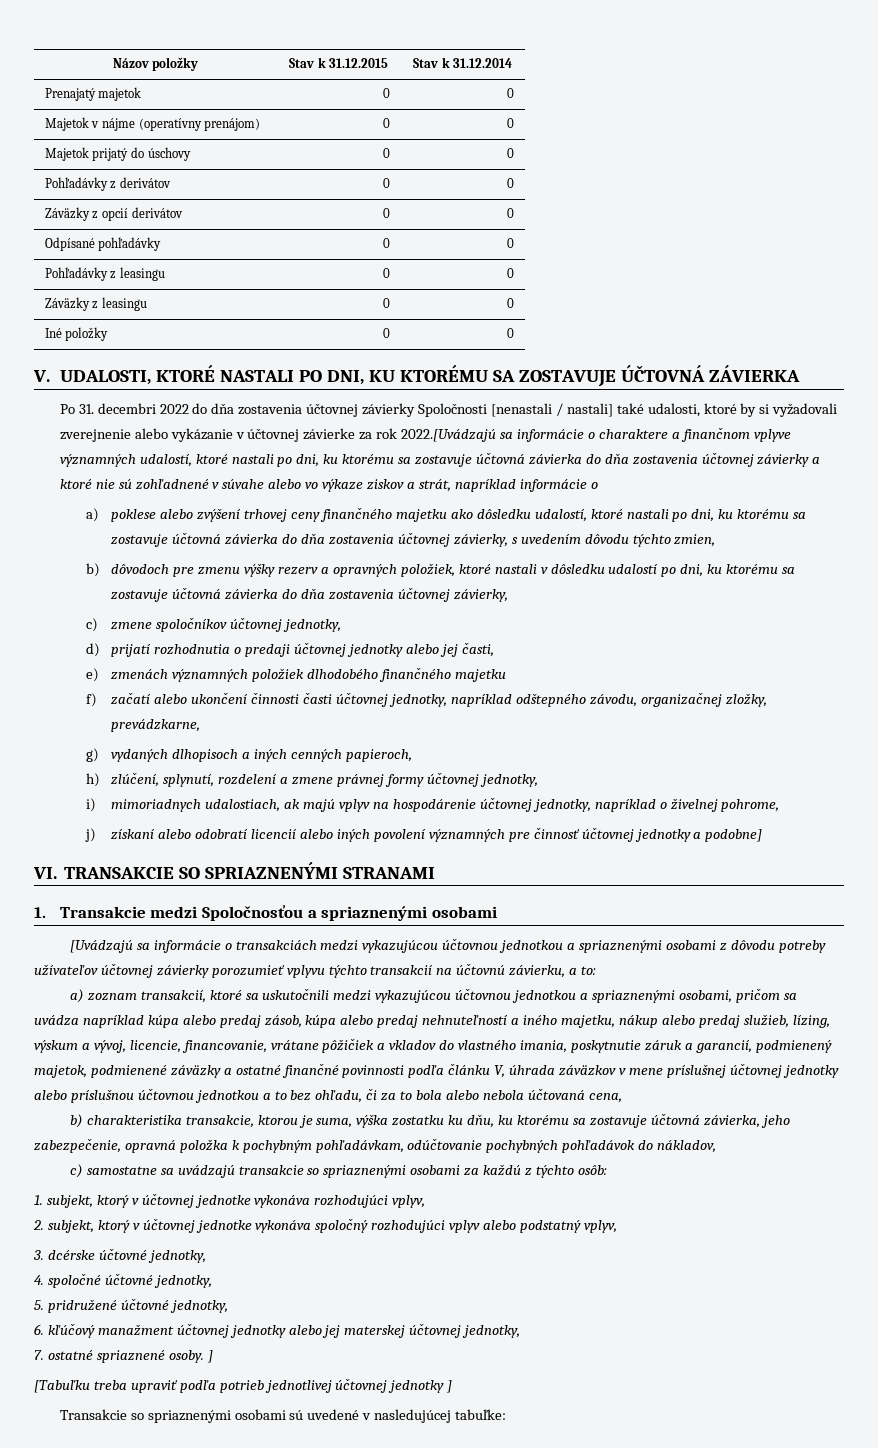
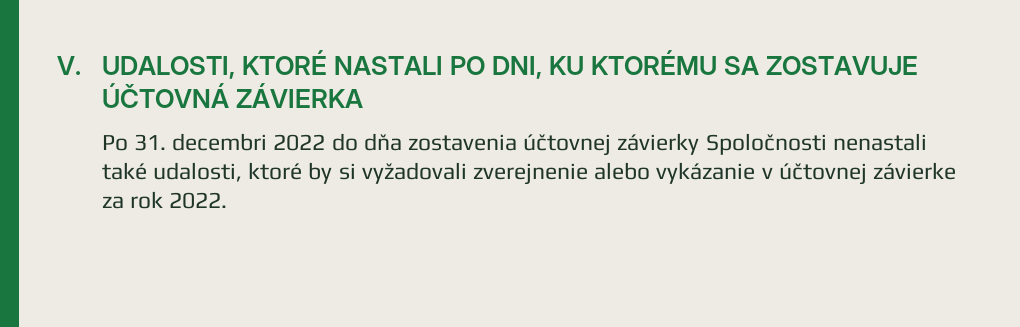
[112,57,199,71] [288,57,389,68] [412,57,513,68] [44,87,142,101] [383,88,391,98] [507,88,515,98] [44,117,261,131] [383,118,391,128] [507,118,515,128] [44,147,191,161] [383,148,391,158] [507,148,515,158] [44,177,172,191] [383,178,391,188] [507,178,515,188] [44,207,183,221] [383,208,391,218] [507,208,515,218] [44,237,162,251] [383,238,391,248] [507,238,515,248] [44,267,166,281] [383,268,391,278] [507,268,515,278] [44,297,148,311] [383,298,391,308] [507,298,515,308] [44,327,109,341] [383,328,391,338] [507,328,515,338] Názov položky | Stav k 31.12.2015 | Stav k 31.12.2014 // Prenajatý majetok | 0 | 0 // Majetok v nájme (operatívny prenájom) | 0 | 0 // Majetok prijatý do úschovy | 0 | 0 // Pohľadávky z derivátov | 0 | 0 // Záväzky z opcií derivátov | 0 | 0 // Odpísané pohľadávky | 0 | 0 // Pohľadávky z leasingu | 0 | 0 // Záväzky z leasingu | 0 | 0 // Iné položky | 0 | 0 // -> (57, 65) none
[490,403,613,417] [nenastali / nastali] -> [832,133,927,151] nenastali
[401,427,791,442] [59,452,821,467] [59,479,598,492] [85,507,807,522] [111,532,716,547] [85,563,795,577] [111,587,508,602] [85,617,342,632] [85,642,494,657] [85,667,507,682] [85,692,767,707] [111,719,201,732] [85,748,413,762] [85,772,538,787] [85,797,780,812] [84,827,763,842] [33,862,436,879] [34,905,497,921] [69,938,826,953] [34,963,597,978] [69,988,797,1003] [34,1014,830,1028] [34,1038,832,1053] [34,1063,839,1078] [34,1088,622,1103] [69,1113,790,1128] [34,1138,717,1153] [69,1164,607,1178] [34,1193,426,1208] [33,1218,617,1233] [33,1248,206,1263] [34,1273,212,1288] [34,1298,228,1313] [34,1323,521,1338] [34,1350,213,1363] [34,1378,453,1393] [59,1409,507,1423] 2022.[Uvádzajú sa informácie o charaktere a finančnom vplyve významných udalostí, ktoré nastali po dni, ku ktorému sa zostavuje účtovná závierka do dňa zostavenia účtovnej závierky a ktoré nie sú zohľadnené v súvahe alebo vo výkaze ziskov a strát, napríklad informácie o // a) poklese alebo zvýšení trhovej ceny finančného majetku ako dôsledku udalostí, ktoré nastali po dni, ku ktorému sa zostavuje účtovná závierka do dňa zostavenia účtovnej závierky, s uvedením dôvodu týchto zmien, // b) dôvodoch pre zmenu výšky rezerv a opravných položiek, ktoré nastali v dôsledku udalostí po dni, ku ktorému sa zostavuje účtovná závierka do dňa zostavenia účtovnej závierky, // c) zmene spoločníkov účtovnej jednotky, // d) prijatí rozhodnutia o predaji účtovnej jednotky alebo jej časti, // e) zmenách významných položiek dlhodobého finančného majetku // f) začatí alebo ukončení činnosti časti účtovnej jednotky, napríklad odštepného závodu, organizačnej zložky, prevádzkarne, // g) vydaných dlhopisoch a iných cenných papieroch, // h) zlúčení, splynutí, rozdelení a zmene právnej formy účtovnej jednotky, // i) mimoriadnych udalostiach, ak majú vplyv na hospodárenie účtovnej jednotky, napríklad o živelnej pohrome, // j) získaní alebo odobratí licencií alebo iných povolení významných pre činnosť účtovnej jednotky a podobne] // VI. TRANSAKCIE SO SPRIAZNENÝMI STRANAMI // 1. Transakcie medzi Spoločnosťou a spriaznenými osobami // [Uvádzajú sa informácie o transakciách medzi vykazujúcou účtovnou jednotkou a spriaznenými osobami z dôvodu potreby užívateľov účtovnej závierky porozumieť vplyvu týchto transakcií na účtovnú závierku, a to: // a) zoznam transakcií, ktoré sa uskutočnili medzi vykazujúcou účtovnou jednotkou a spriaznenými osobami, pričom sa uvádza napríklad kúpa alebo predaj zásob, kúpa alebo predaj nehnuteľností a iného majetku, nákup alebo predaj služieb, lízing, výskum a vývoj, licencie, financovanie, vrátane pôžičiek a vkladov do vlastného imania, poskytnutie záruk a garancií, podmienený majetok, podmienené záväzky a ostatné finančné povinnosti podľa článku V, úhrada záväzkov v mene príslušnej účtovnej jednotky alebo príslušnou účtovnou jednotkou a to bez ohľadu, či za to bola alebo nebola účtovaná cena, // b) charakteristika transakcie, ktorou je suma, výška zostatku ku dňu, ku ktorému sa zostavuje účtovná závierka, jeho zabezpečenie, opravná položka k pochybným pohľadávkam, odúčtovanie pochybných pohľadávok do nákladov, // c) samostatne sa uvádzajú transakcie so spriaznenými osobami za každú z týchto osôb: // 1. subjekt, ktorý v účtovnej jednotke vykonáva rozhodujúci vplyv, // 2. subjekt, ktorý v účtovnej jednotke vykonáva spoločný rozhodujúci vplyv alebo podstatný vplyv, // 3. dcérske účtovné jednotky, // 4. spoločné účtovné jednotky, // 5. pridružené účtovné jednotky, // 6. kľúčový manažment účtovnej jednotky alebo jej materskej účtovnej jednotky, // 7. ostatné spriaznené osoby. ] // [Tabuľku treba upraviť podľa potrieb jednotlivej účtovnej jednotky ] // Transakcie so spriaznenými osobami sú uvedené v nasledujúcej tabuľke: -> [169,192,228,209] 2022.

